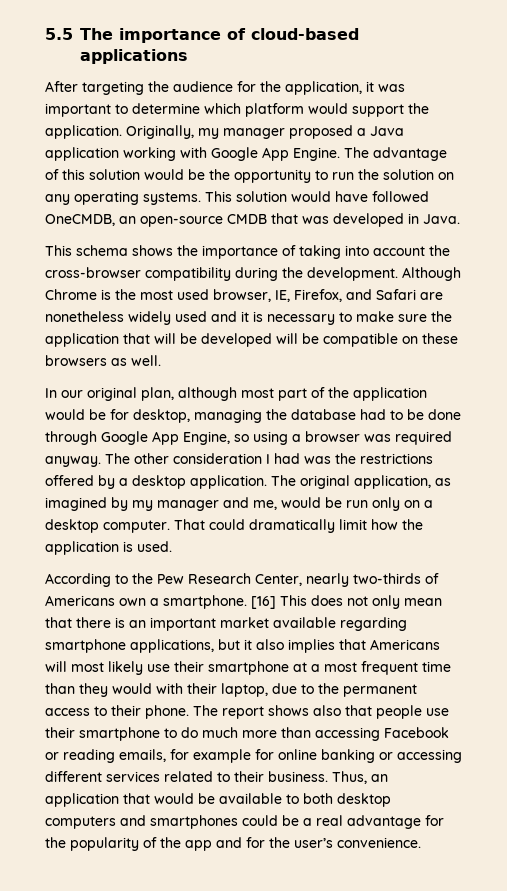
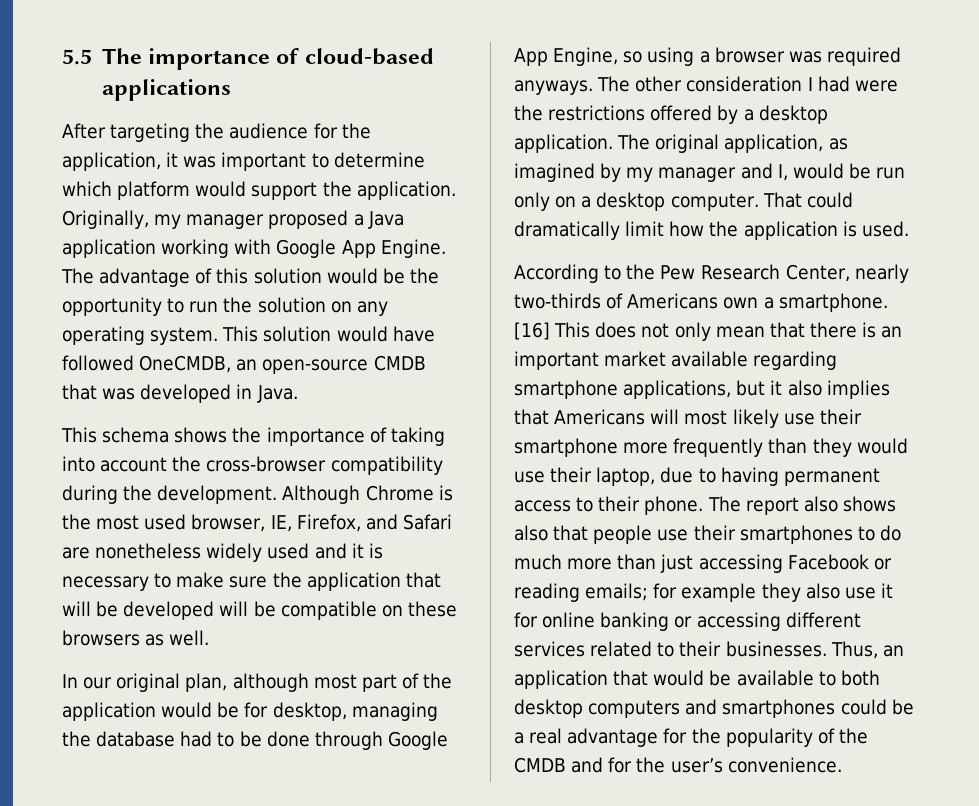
[143,192,201,205] systems. -> [150,327,219,345] system.
[45,456,101,467] anyway. -> [514,80,593,95] anyways.
[304,456,331,464] was -> [854,80,898,92] were
[253,500,277,510] me, -> [777,164,788,181] I,
[293,661,451,675] at a most frequent time -> [623,438,764,457] more frequently
[156,683,183,694] with -> [514,471,545,483] use
[318,683,339,694] the -> [720,467,779,486] having
(264, 712) none -> [803,496,838,512] also
[79,727,160,741] smartphone -> [739,525,853,544] smartphones
(311, 732) none -> [660,554,694,573] just
[119,749,166,762] emails, -> [585,583,649,601] emails;
(251, 756) none -> [761,583,893,602] they also use it
[268,771,328,782] business. -> [725,641,827,657] businesses.
[185,840,212,851] app -> [514,757,566,773] CMDB

